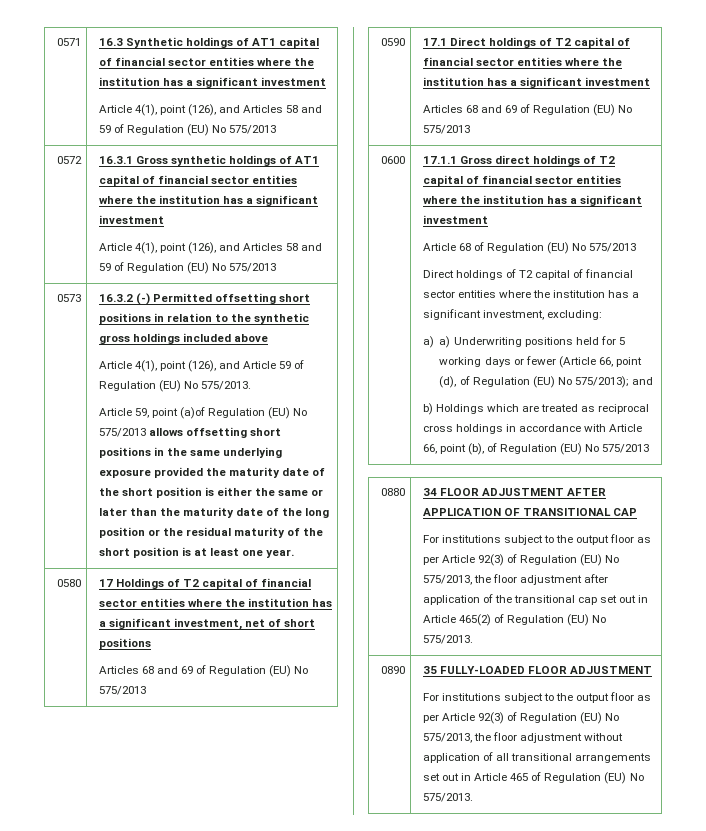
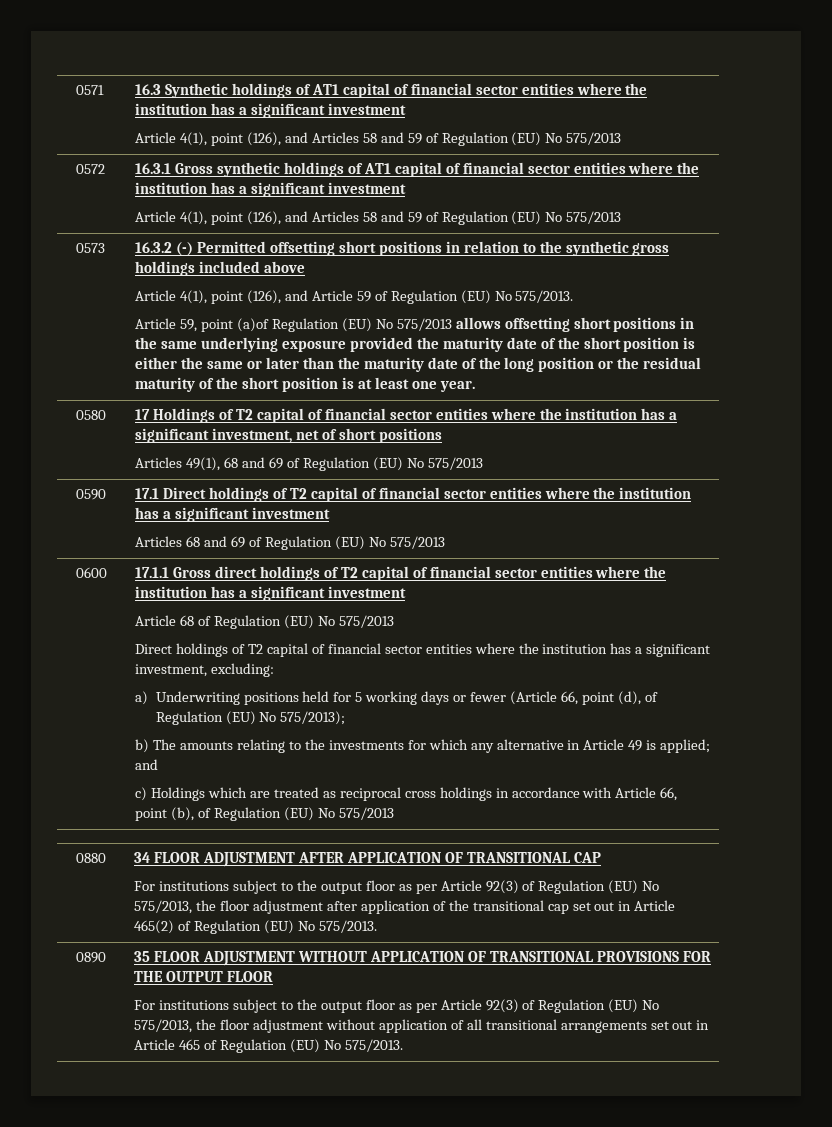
(139, 670) none -> [186,457,221,471] 49(1),
[439,336,451,348] a) -> (149, 698) none
(629, 382) none -> [135,739,711,753] // b) The amounts relating to the investments for which any alternative in Article 49 is applied;
[422,403,433,415] b) -> [135,787,148,801] c)
[439,666,652,674] FULLY-LOADED FLOOR ADJUSTMENT -> [154,951,711,966] [134,971,274,982] FLOOR ADJUSTMENT WITHOUT APPLICATION OF TRANSITIONAL PROVISIONS FOR THE OUTPUT FLOOR

